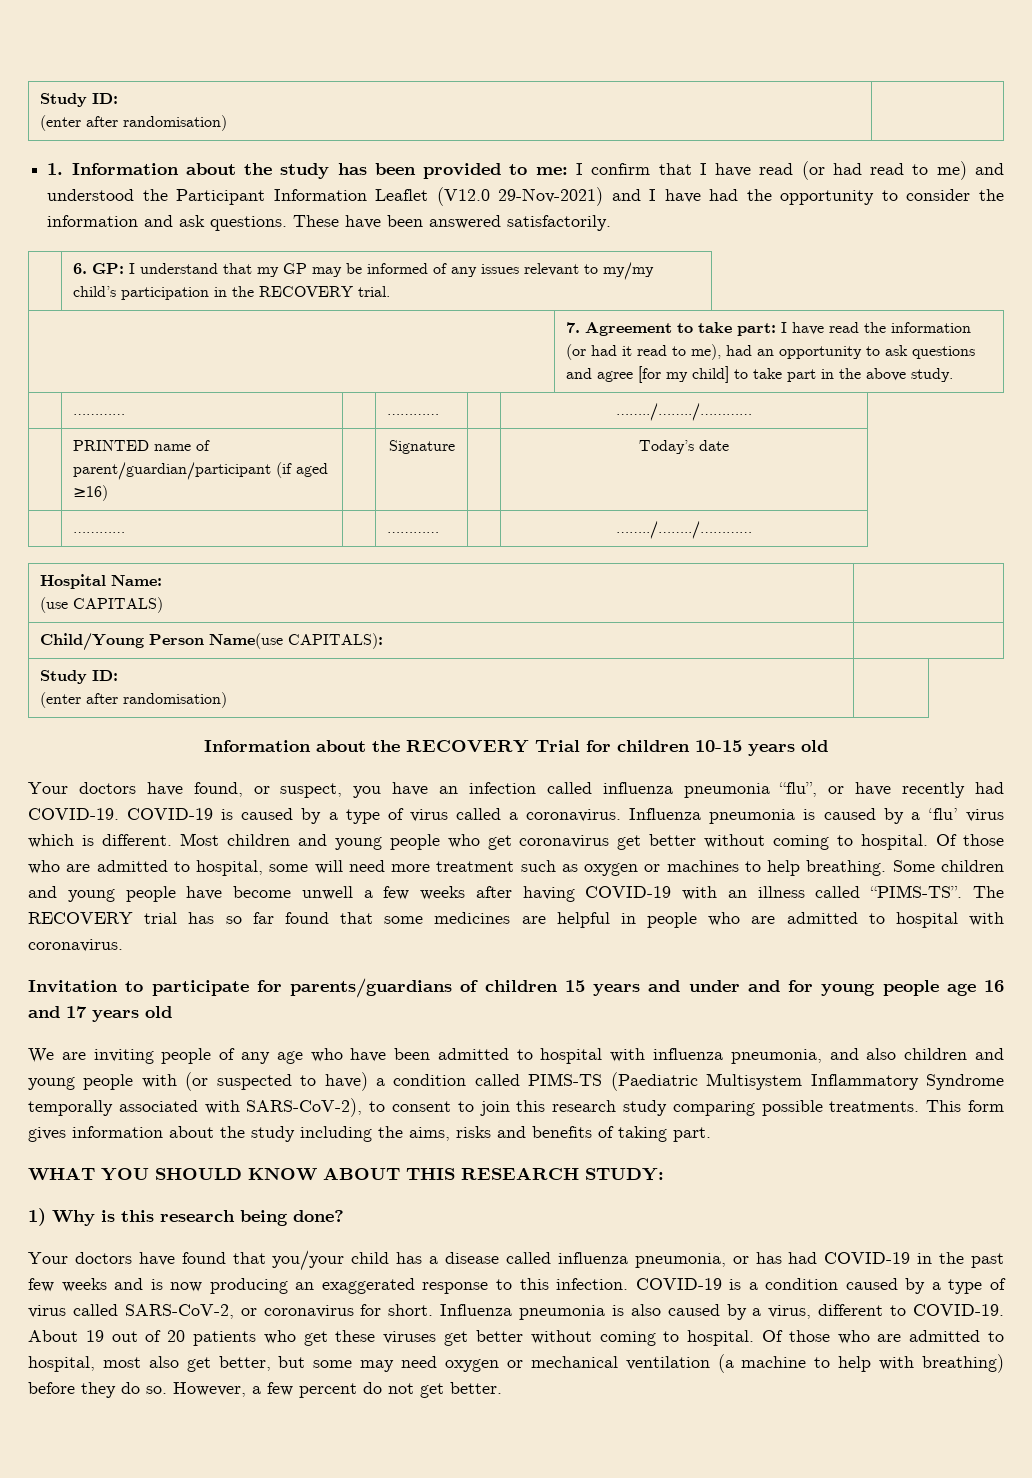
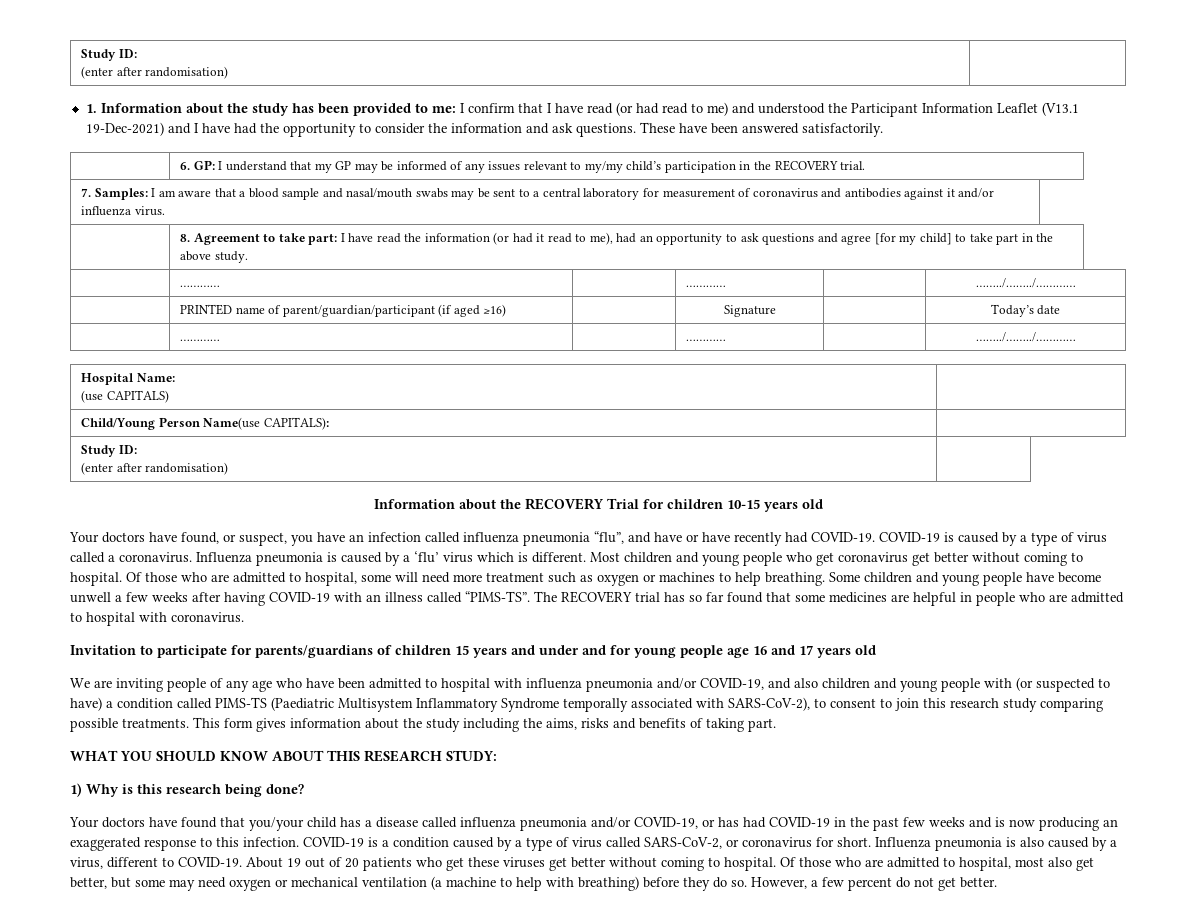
[436,187,604,206] (V12.0 29-Nov-2021) -> [1041,102,1079,116] [85,122,164,136] (V13.1 19-Dec-2021)
[566,322,581,333] | 7. -> [81,188,995,200] [81,206,165,216] [180,234,191,242] 7. Samples: I am aware that a blood sample and nasal/mouth swabs may be sent to a central laboratory for measurement of coronavirus and antibodies against it and/or influenza virus. // | 8.
(818, 789) none -> [628,532,682,543] and have
[730,1049,822,1064] pneumonia, -> [586,678,764,692] pneumonia and/or COVID-19,
[634,1253,726,1268] pneumonia, -> [520,817,698,831] pneumonia and/or COVID-19,

